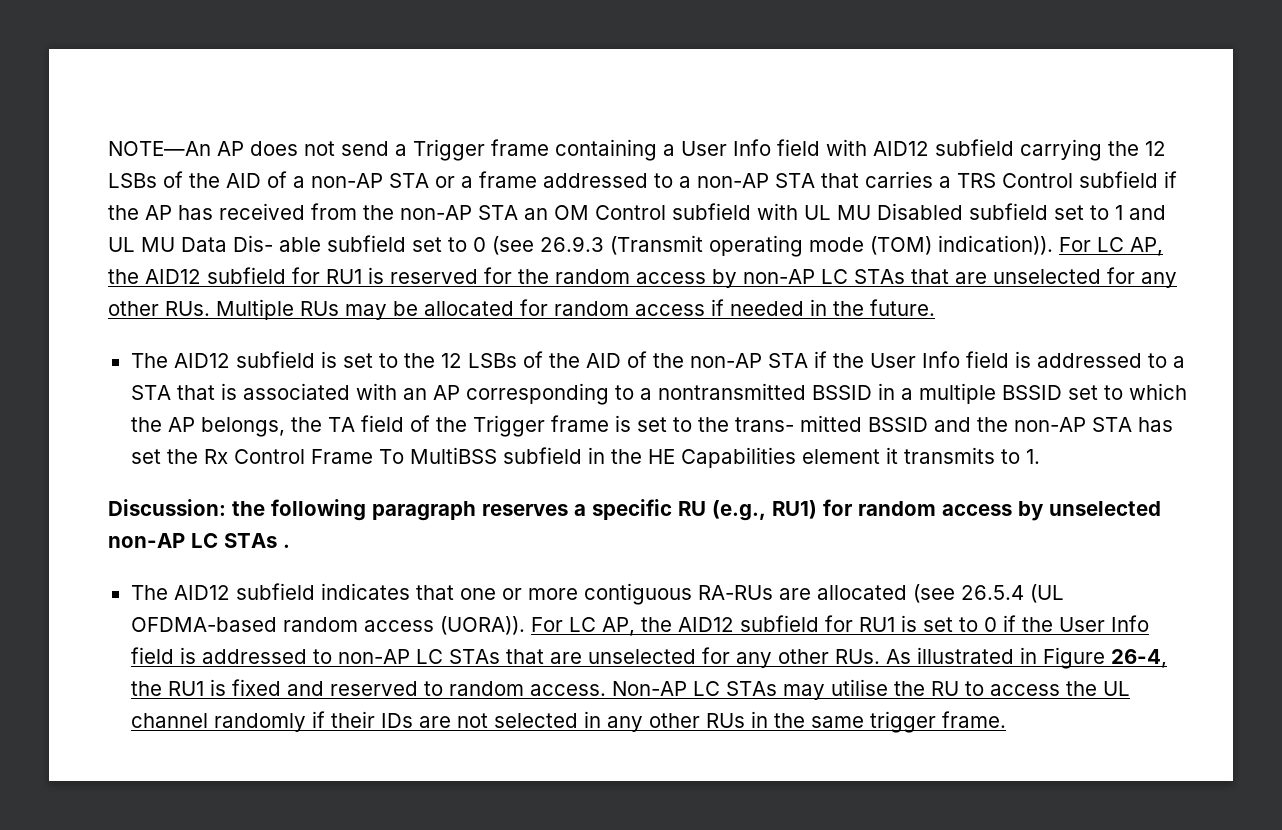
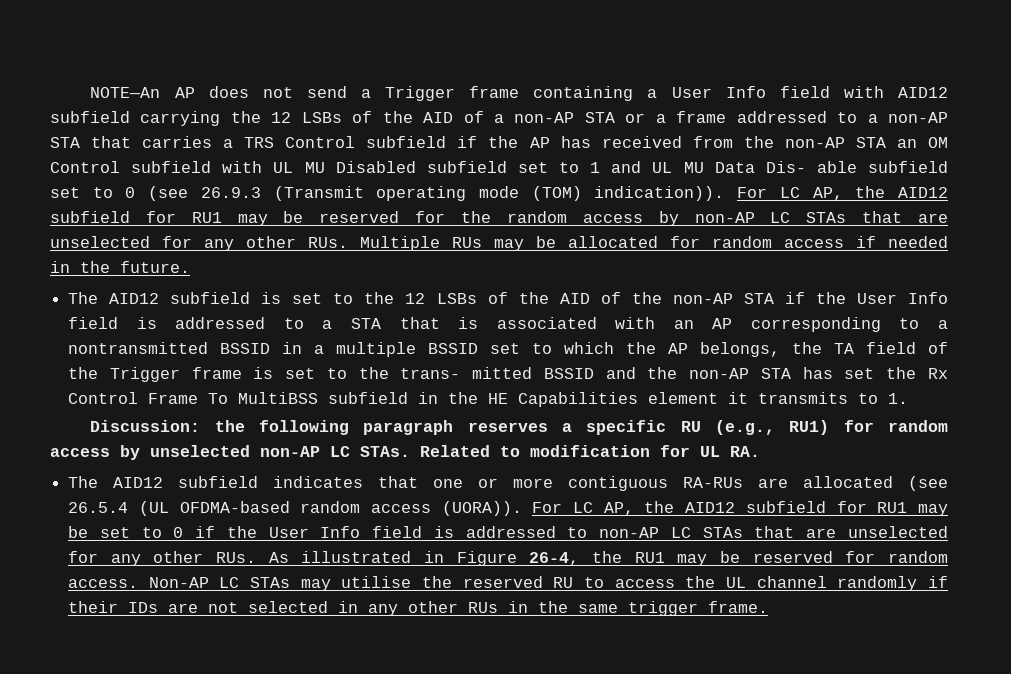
[368,267,384,284] is -> [237,211,304,226] may be
[224,533,290,548] STAs . -> [360,445,760,457] STAs. Related to modification for UL RA.
[900,615,917,632] is -> [918,504,948,516] [68,526,89,538] may be
[209,679,443,696] is fixed and reserved to -> [677,551,876,566] may be reserved for
(925, 688) none -> [462,576,543,588] reserved

